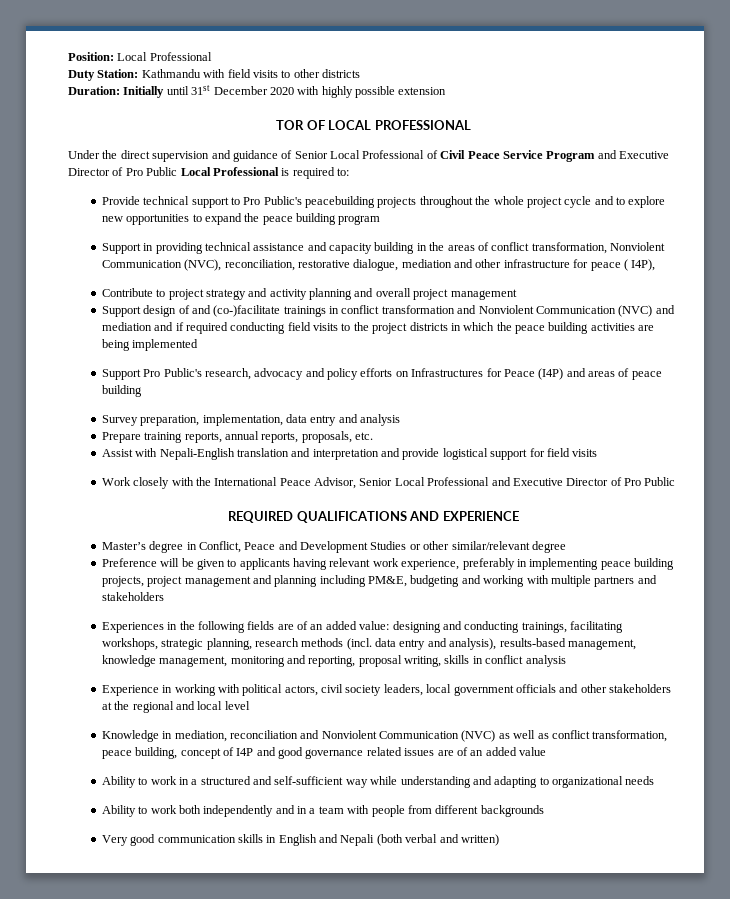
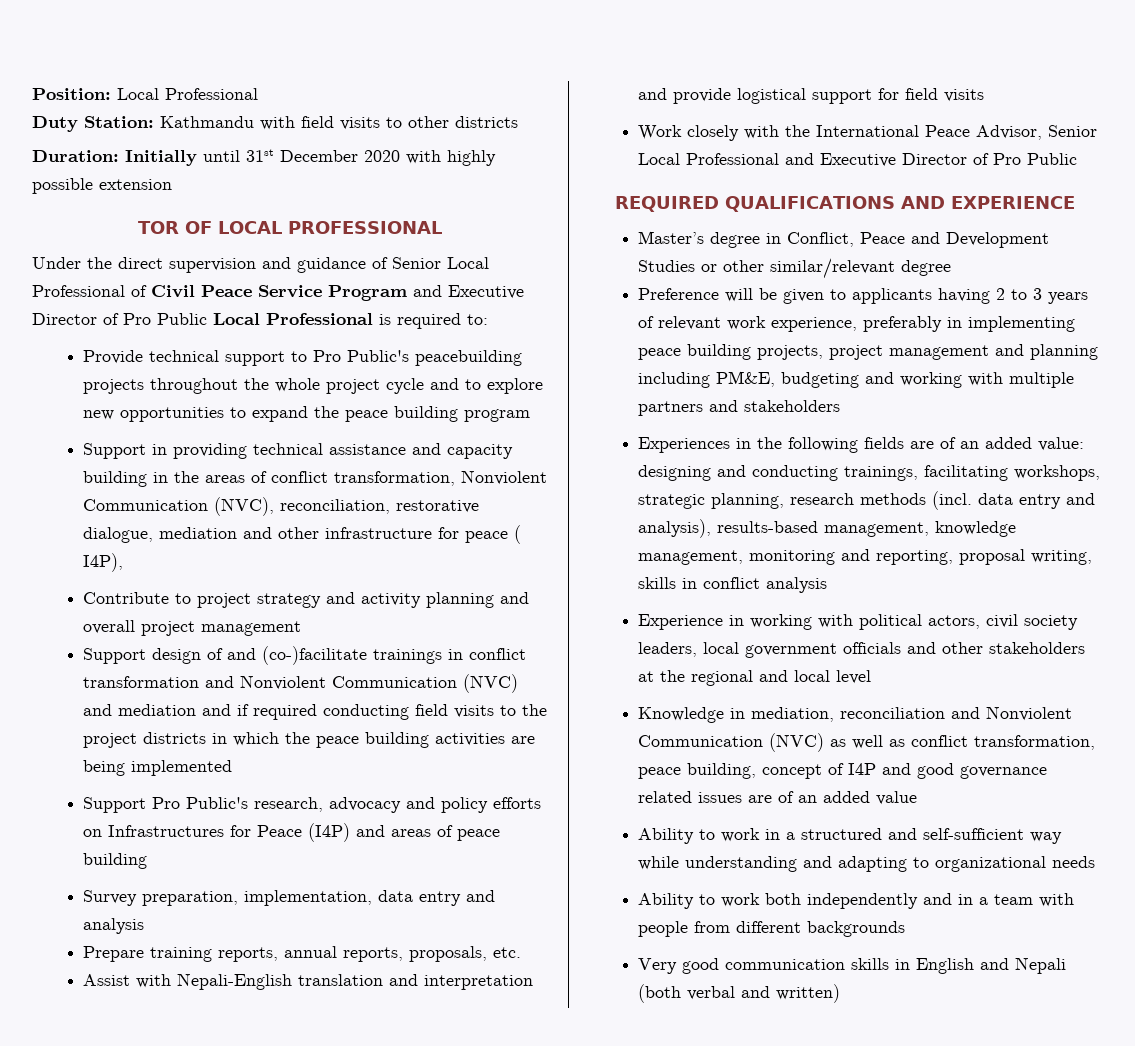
(328, 564) none -> [996,288,1089,304] [638,316,655,328] 2 to 3 years of

